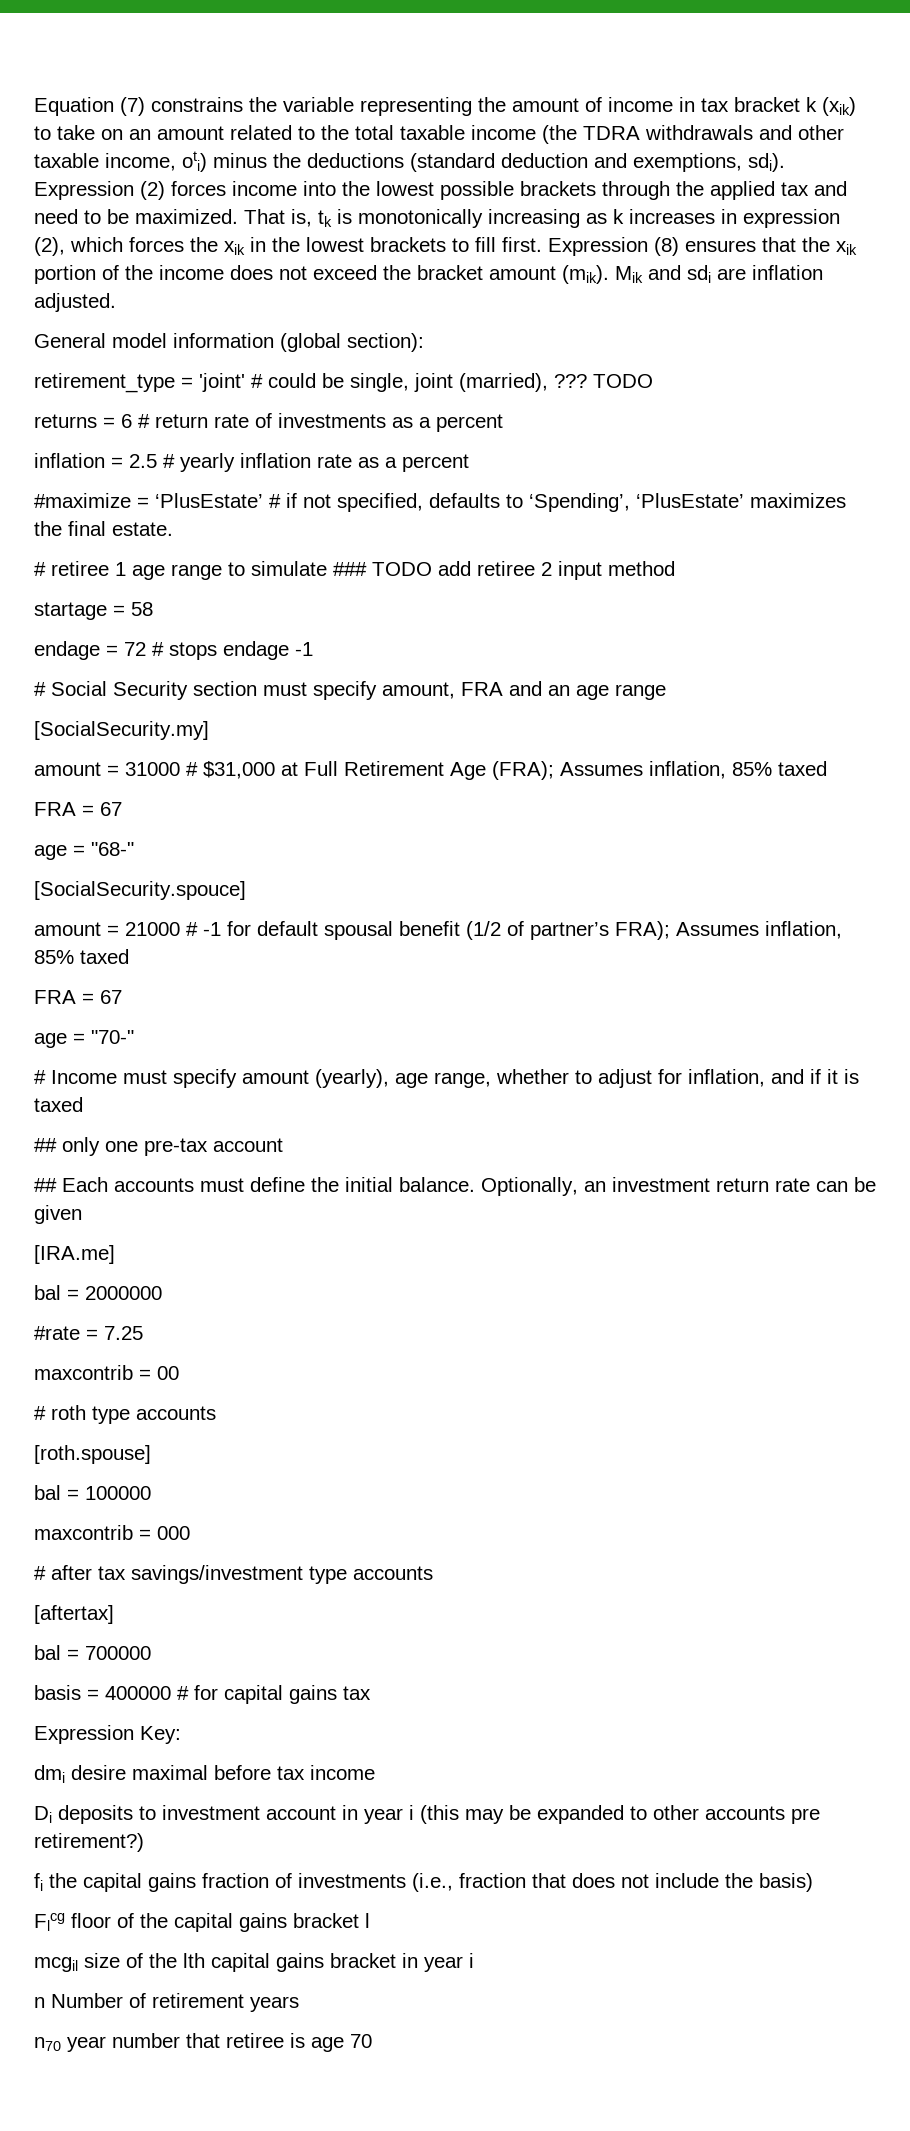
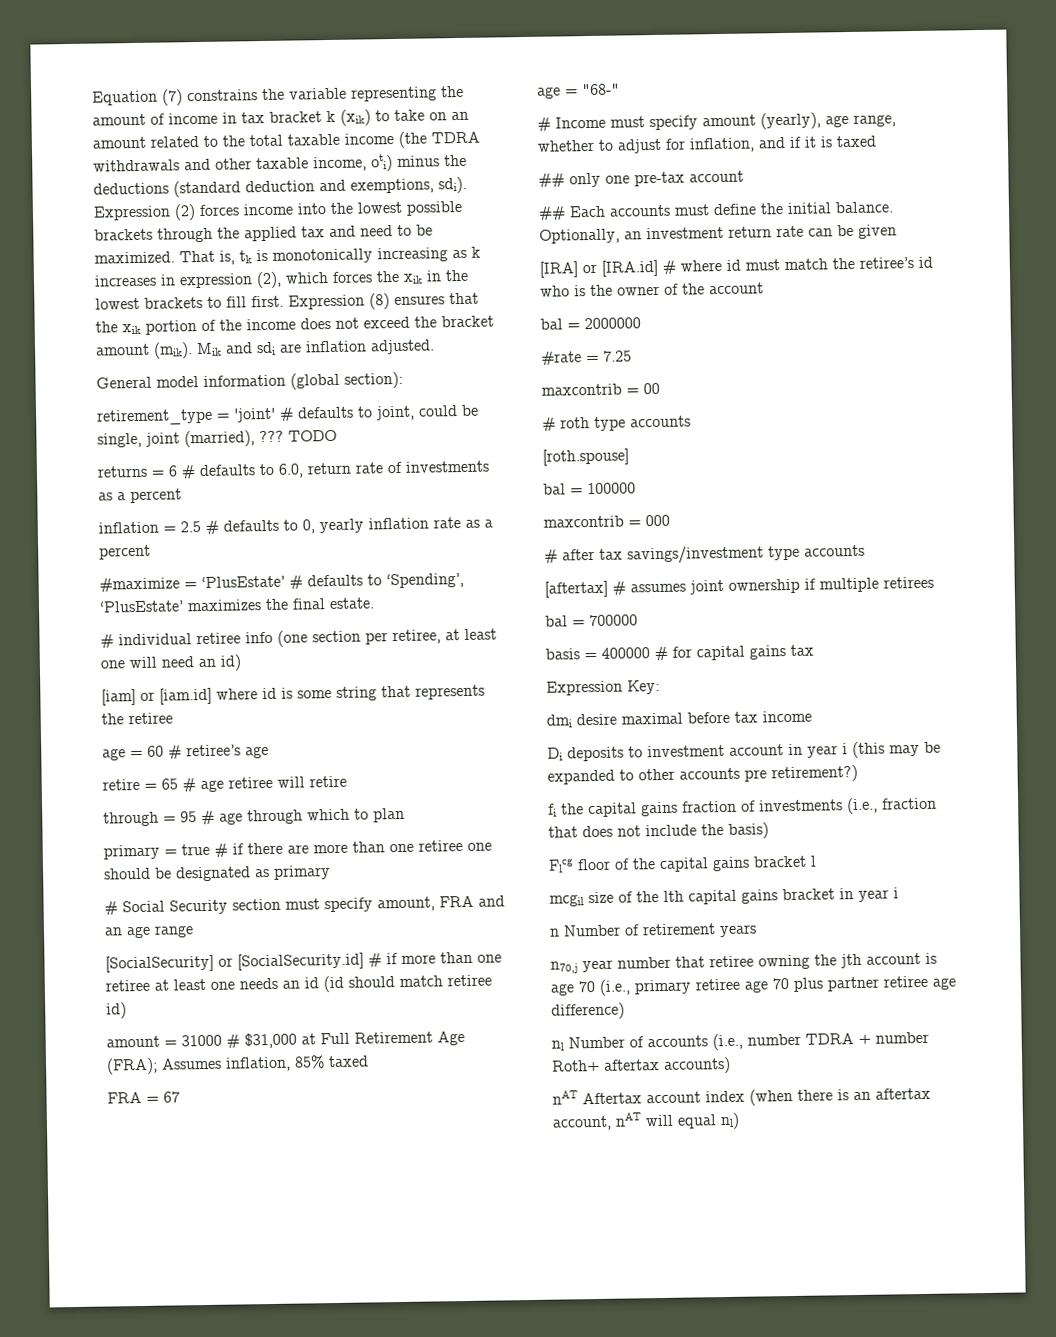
(263, 381) none -> [297,405,415,421] defaults to joint,
(150, 421) none -> [199,463,304,478] defaults to 6.0,
(175, 461) none -> [223,519,315,534] defaults to 0,
[286,493,423,512] if not specified, -> (303, 582) none
[51,561,675,580] [34,602,153,620] [34,641,313,660] retiree 1 age range to simulate ### TODO add retiree 2 input method // startage = 58 // endage = 72 # stops endage -1 -> [118,628,497,647] [100,654,241,671] [101,684,485,706] [101,712,173,725] [102,744,269,761] [102,775,347,793] [103,807,405,827] [103,840,492,860] [104,865,331,882] individual retiree info (one section per retiree, at least one will need an id) // [iam] or [iam.id] where id is some string that represents the retiree // age = 60 # retiree’s age // retire = 65 # age retiree will retire // through = 95 # age through which to plan // primary = true # if there are more than one retiree one should be designated as primary
[34,721,209,740] [SocialSecurity.my] -> [105,951,502,973] [105,974,492,993] [106,1002,127,1019] [SocialSecurity] or [SocialSecurity.id] # if more than one retiree at least one needs an id (id should match retiree id)
[34,881,246,900] [34,921,842,940] [34,949,129,964] [34,990,122,1004] [34,1030,134,1048] // [SocialSecurity.spouce] // amount = 21000 # -1 for default spousal benefit (1/2 of partner’s FRA); Assumes inflation, 85% taxed // FRA = 67 // age = "70-" -> (620, 89) none
[34,1245,115,1264] [IRA.me] -> [539,256,933,278] [540,282,764,297] [IRA] or [IRA.id] # where id must match the retiree’s id who is the owner of the account
(114, 1614) none -> [612,576,934,596] # assumes joint ownership if multiple retirees
[34,2037,61,2051] n70 -> [550,961,578,974] n70,j
[290,2033,372,2052] is age 70 -> [758,952,937,970] [550,975,956,996] [551,1002,625,1020] [551,1031,929,1051] [552,1056,731,1074] [552,1087,931,1106] [552,1112,740,1131] owning the jth account is age 70 (i.e., primary retiree age 70 plus partner retiree age difference) // nl Number of accounts (i.e., number TDRA + number Roth+ aftertax accounts) // nAT Aftertax account index (when there is an aftertax account, nAT will equal nl)

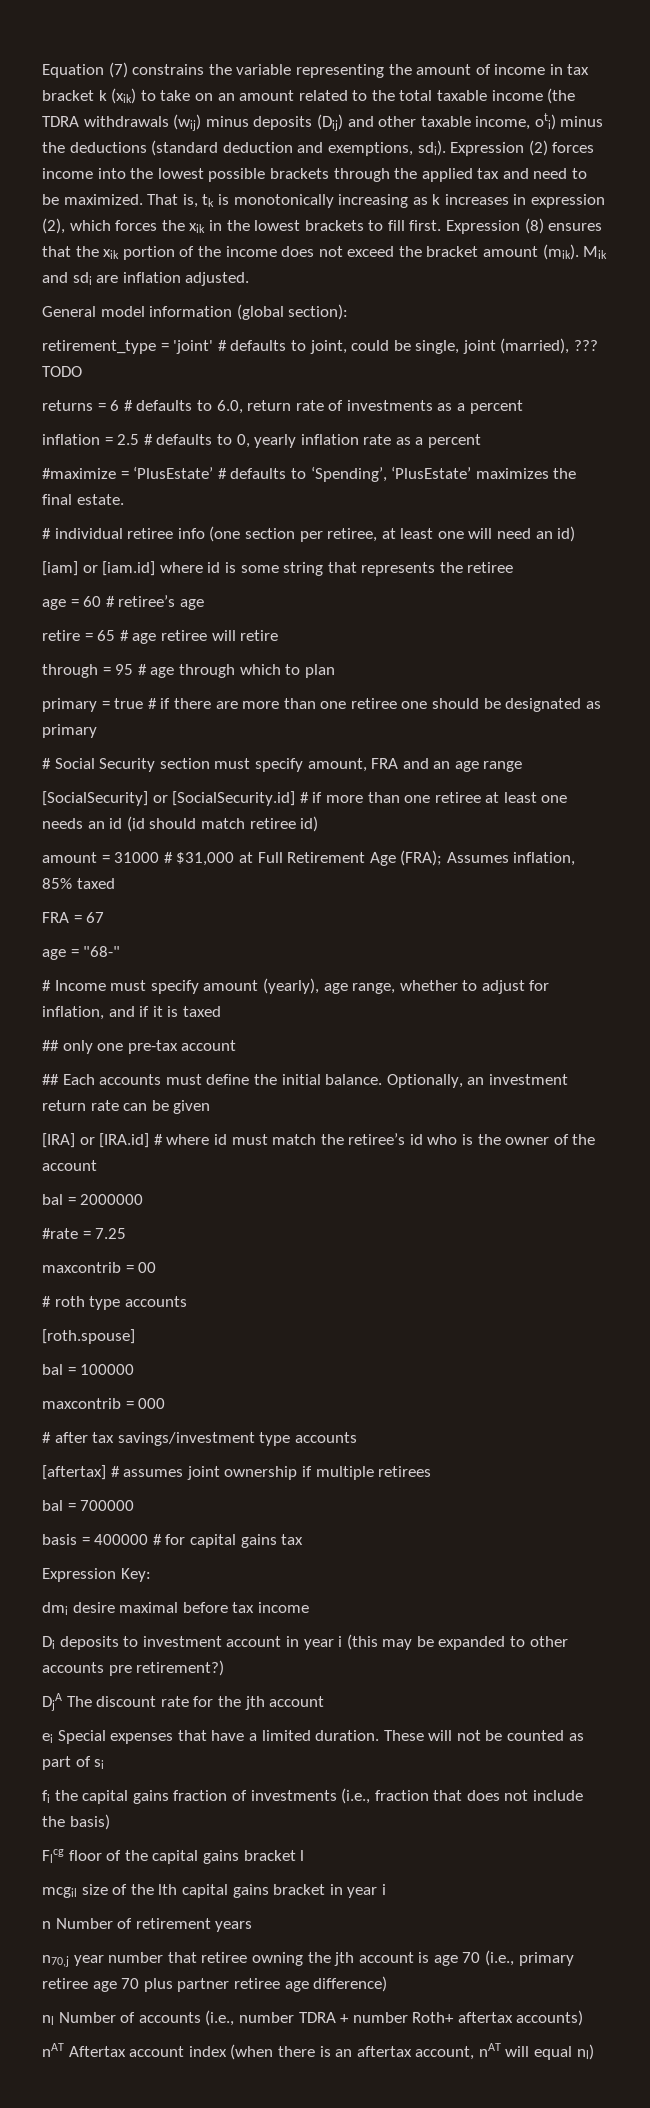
(180, 165) none -> [173,114,343,131] (wij) minus deposits (Dij)
(858, 773) none -> [42,1693,325,1711] [42,1730,584,1744] [42,1756,105,1770] // DjA The discount rate for the jth account // ei Special expenses that have a limited duration. These will not be counted as part of si

